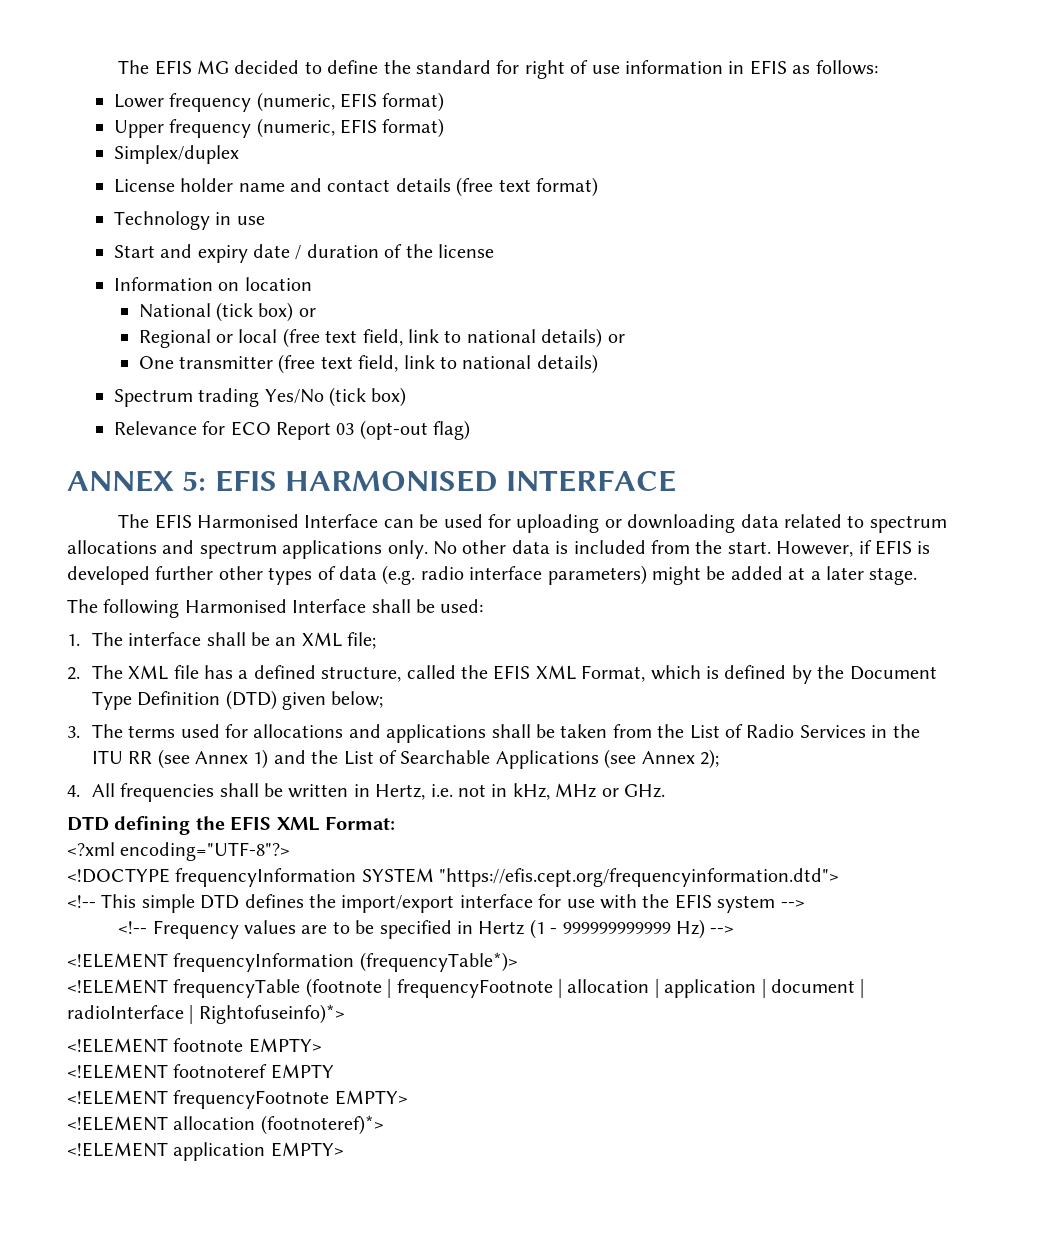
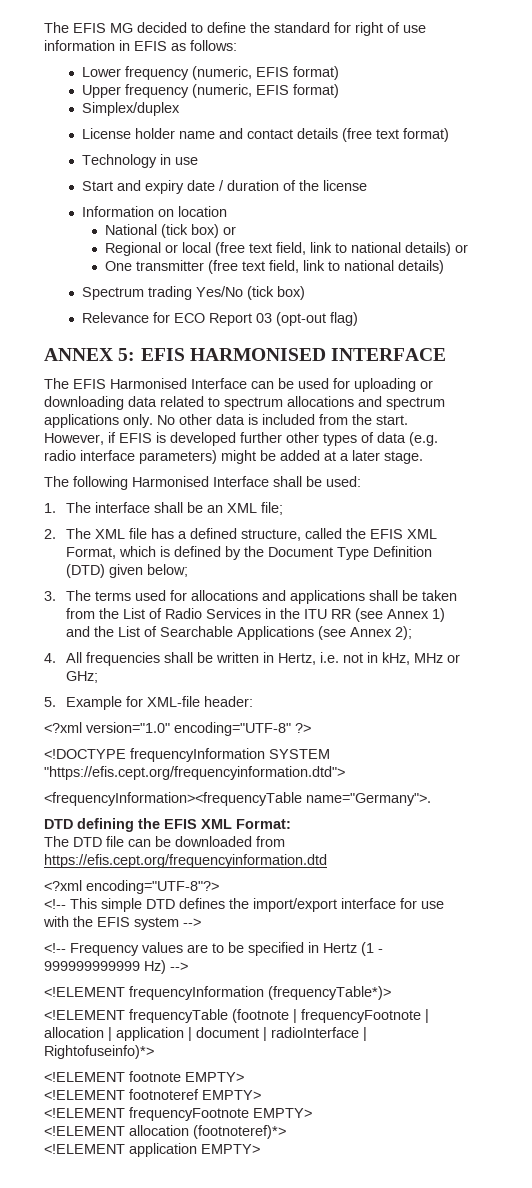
[624,784,666,798] GHz. -> [66,671,99,683] [44,696,254,710] [44,722,311,736] [44,748,330,762] [44,766,345,780] [44,792,431,806] GHz; // 5. Example for XML-file header: // <?xml version="1.0" encoding="UTF-8" ?> // <!DOCTYPE frequencyInformation SYSTEM "https://efis.cept.org/frequencyinformation.dtd"> // <frequencyInformation><frequencyTable name="Germany">.
[67,842,291,861] [67,868,840,887] <?xml encoding="UTF-8"?> // <!DOCTYPE frequencyInformation SYSTEM "https://efis.cept.org/frequencyinformation.dtd"> -> [44,836,285,847] [44,854,327,868] [44,880,219,894] The DTD file can be downloaded from https://efis.cept.org/frequencyinformation.dtd // <?xml encoding="UTF-8"?>
[270,1064,334,1079] EMPTY -> [202,1090,261,1100] EMPTY>

